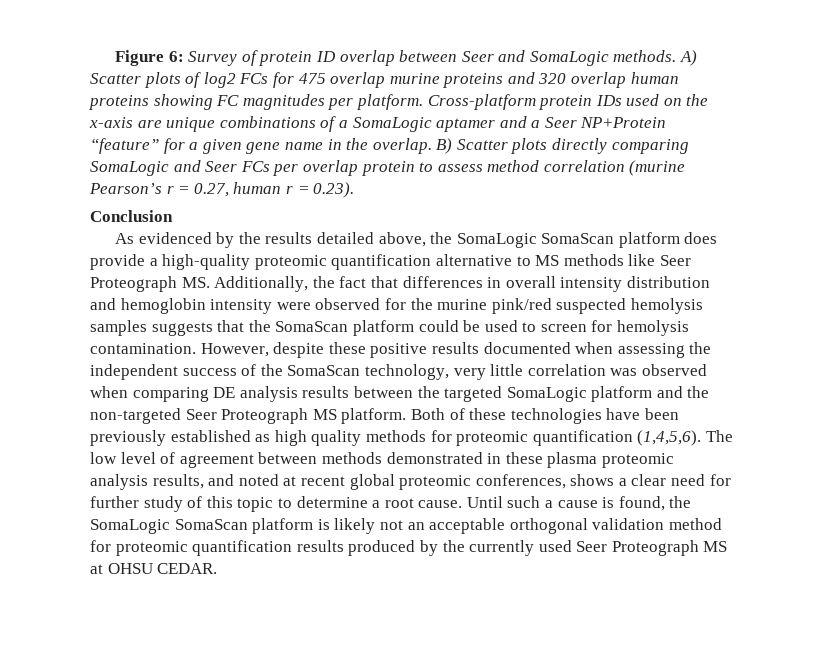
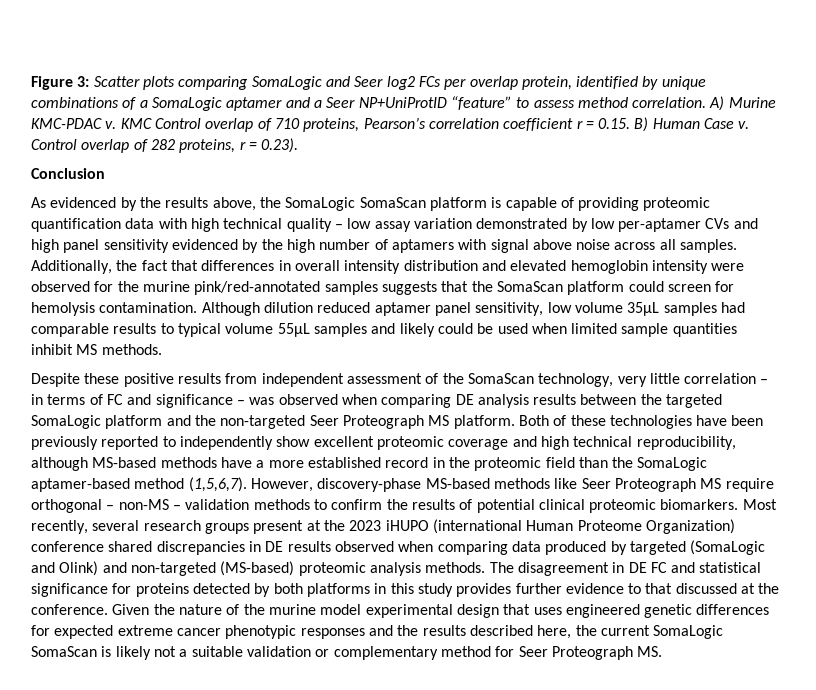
[168,50,698,66] [90,72,679,88] [89,94,709,110] [89,117,162,128] 6: Survey of protein ID overlap between Seer and SomaLogic methods. A) Scatter plots of log2 FCs for 475 overlap murine proteins and 320 overlap human proteins showing FC magnitudes per platform. Cross-platform protein IDs used on the x-axis are -> [77,76,659,90] 3: Scatter plots comparing SomaLogic and Seer log2 FCs per overlap protein, identified by
[580,117,667,128] [90,138,689,154] [90,160,686,176] [89,182,282,197] NP+Protein “feature” for a given gene name in the overlap. B) Scatter plots directly comparing SomaLogic and Seer FCs per overlap protein to assess method correlation (murine Pearson’s r = 0.27, human -> [358,96,776,111] [31,117,750,132] [31,139,236,153] NP+UniProtID “feature” to assess method correlation. A) Murine KMC-PDAC v. KMC Control overlap of 710 proteins, Pearson’s correlation coefficient r = 0.15. B) Human Case v. Control overlap of 282 proteins,
[316,232,374,244] detailed -> (209, 202) none
[684,232,718,244] [90,254,691,270] [90,276,210,292] does provide a high-quality proteomic quantification alternative to MS methods like Seer Proteograph MS. -> [491,197,711,211] [31,218,758,232] [31,239,738,253] is capable of providing proteomic quantification data with high technical quality – low assay variation demonstrated by low per-aptamer CVs and high panel sensitivity evidenced by the high number of aptamers with signal above noise across all samples.
(116, 304) none -> [510,260,567,271] elevated
[491,298,703,314] pink/red suspected hemolysis -> [194,281,321,295] pink/red-annotated
[463,320,537,332] be used to -> (664, 286) none
[200,342,712,358] [90,364,237,380] However, despite these positive results documented when assessing the independent success -> [201,302,745,316] [31,323,737,337] [31,344,162,355] [31,373,422,387] Although dilution reduced aptamer panel sensitivity, low volume 35µL samples had comparable results to typical volume 55µL samples and likely could be used when limited sample quantities inhibit MS methods. // Despite these positive results from independent assessment
(606, 370) none -> [760,379,769,384] [31,394,245,408] – in terms of FC and significance –
[170,430,733,446] [90,452,674,468] [90,474,731,490] [90,496,692,512] [90,518,314,534] established as high quality methods for proteomic quantification (1,4,5,6). The low level of agreement between methods demonstrated in these plasma proteomic analysis results, and noted at recent global proteomic conferences, shows a clear need for further study of this topic to determine a root cause. Until such a cause is found, the SomaLogic SomaScan platform -> [101,436,736,450] [31,457,708,471] [31,477,774,492] [31,499,777,513] [31,519,735,534] [31,540,766,555] [31,561,762,576] [31,583,780,597] [31,604,770,618] [31,625,724,639] [31,646,97,657] reported to independently show excellent proteomic coverage and high technical reproducibility, although MS-based methods have a more established record in the proteomic field than the SomaLogic aptamer-based method (1,5,6,7). However, discovery-phase MS-based methods like Seer Proteograph MS require orthogonal – non-MS – validation methods to confirm the results of potential clinical proteomic biomarkers. Most recently, several research groups present at the 2023 iHUPO (international Human Proteome Organization) conference shared discrepancies in DE results observed when comparing data produced by targeted (SomaLogic and Olink) and non-targeted (MS-based) proteomic analysis methods. The disagreement in DE FC and statistical significance for proteins detected by both platforms in this study provides further evidence to that discussed at the conference. Given the nature of the murine model experimental design that uses engineered genetic differences for expected extreme cancer phenotypic responses and the results described here, the current SomaLogic SomaScan
[407,518,722,534] [90,540,728,556] [90,563,218,574] an acceptable orthogonal validation method for proteomic quantification results produced by the currently used Seer Proteograph MS at OHSU CEDAR. -> [179,646,663,660] a suitable validation or complementary method for Seer Proteograph MS.

